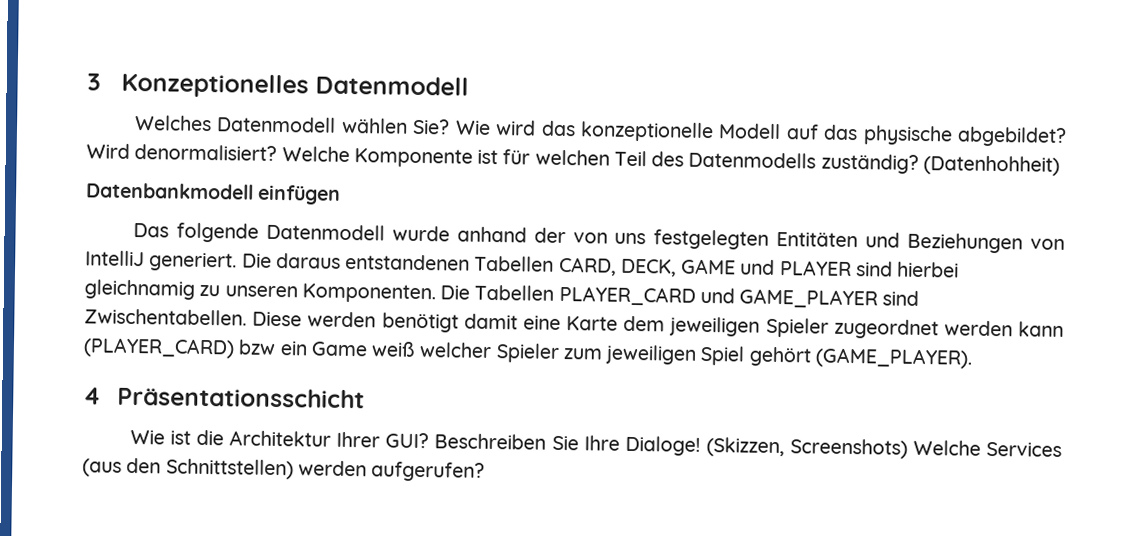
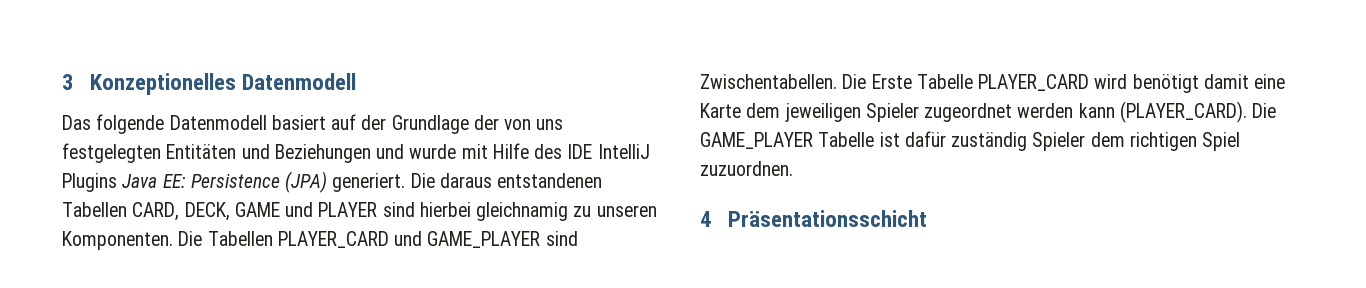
[134,115,1067,148] [86,143,1060,176] [86,182,342,205] // Welches Datenmodell wählen Sie? Wie wird das konzeptionelle Modell auf das physische abgebildet? Wird denormalisiert? Welche Komponente ist für welchen Teil des Datenmodells zuständig? (Datenhohheit) // Datenbankmodell einfügen -> (356, 81) none
[391,225,527,243] wurde anhand -> [271,114,469,134] basiert auf der Grundlage
[1029,238,1065,251] [85,250,145,267] von IntelliJ -> [376,143,650,159] [62,171,328,193] und wurde mit Hilfe des IDE IntelliJ Plugins Java EE: Persistence (JPA)
[252,311,377,328] Diese werden -> [842,74,1128,91] Die Erste Tabelle PLAYER_CARD wird
[83,337,973,369] [83,386,365,409] [130,429,1062,459] [82,457,486,482] (PLAYER_CARD) bzw ein Game weiß welcher Spieler zum jeweiligen Spiel gehört (GAME_PLAYER). // 4 Präsentationsschicht // Wie ist die Architektur Ihrer GUI? Beschreiben Sie Ihre Dialoge! (Skizzen, Screenshots) Welche Services (aus den Schnittstellen) werden aufgerufen? -> [1119,101,1277,123] [700,131,1241,151] [700,161,793,176] [700,210,927,227] (PLAYER_CARD). Die GAME_PLAYER Tabelle ist dafür zuständig Spieler dem richtigen Spiel zuzuordnen. // 4 Präsentationsschicht

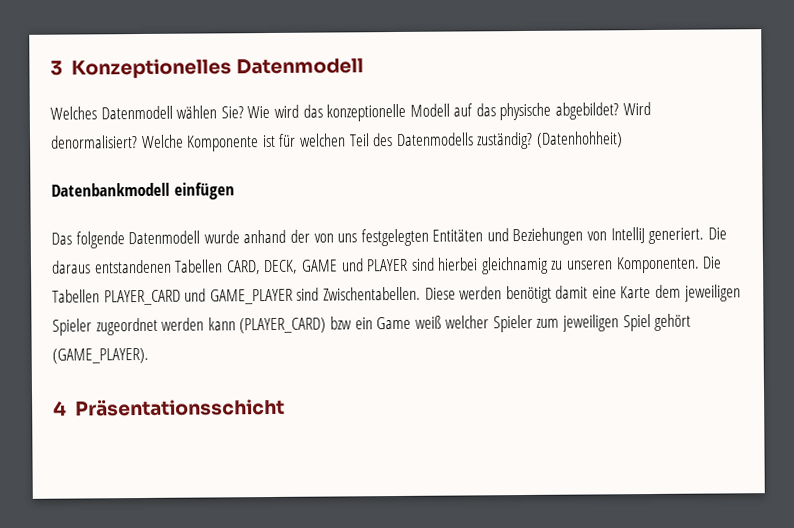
(356, 81) none -> [50,102,651,122] [50,131,623,152] [51,182,235,200] // Welches Datenmodell wählen Sie? Wie wird das konzeptionelle Modell auf das physische abgebildet? Wird denormalisiert? Welche Komponente ist für welchen Teil des Datenmodells zuständig? (Datenhohheit) // Datenbankmodell einfügen
[271,114,469,134] basiert auf der Grundlage -> [203,229,287,244] wurde anhand
[376,143,650,159] [62,171,328,193] und wurde mit Hilfe des IDE IntelliJ Plugins Java EE: Persistence (JPA) -> [587,227,645,244] von IntelliJ
[842,74,1128,91] Die Erste Tabelle PLAYER_CARD wird -> [424,286,503,300] Diese werden
[1119,101,1277,123] [700,131,1241,151] [700,161,793,176] (PLAYER_CARD). Die GAME_PLAYER Tabelle ist dafür zuständig Spieler dem richtigen Spiel zuzuordnen. -> [239,313,692,334] [52,347,149,364] (PLAYER_CARD) bzw ein Game weiß welcher Spieler zum jeweiligen Spiel gehört (GAME_PLAYER).

